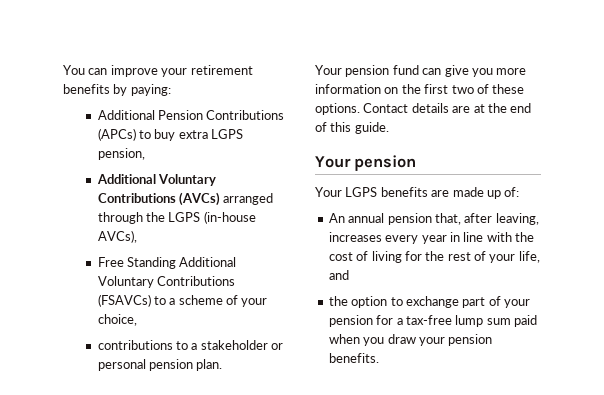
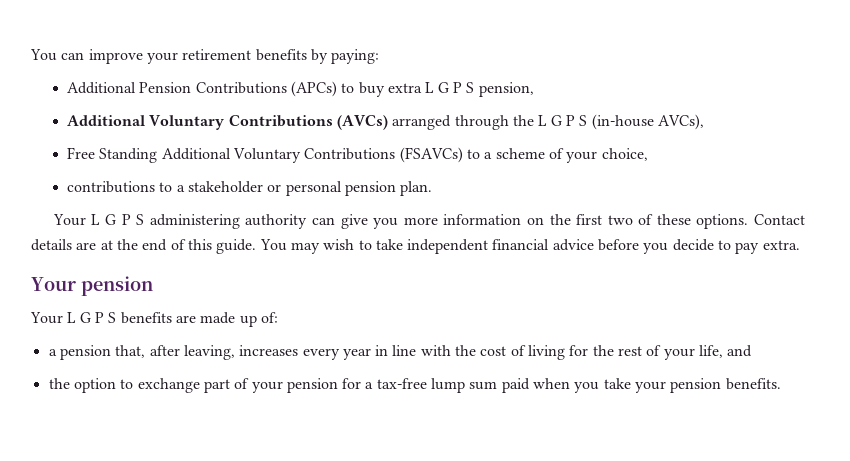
[210,129,243,139] LGPS -> [425,82,475,93] L G P S
[168,212,201,222] LGPS -> [538,115,588,126] L G P S
[345,65,419,77] pension fund -> [91,214,308,229] L G P S administering authority
(389, 128) none -> [259,239,800,254] You may wish to take independent financial advice before you decide to pay extra.
[345,187,378,197] LGPS -> [67,312,117,323] L G P S
[328,213,385,223] An annual -> [48,349,57,356] a
[387,334,416,344] draw -> [603,378,631,389] take

